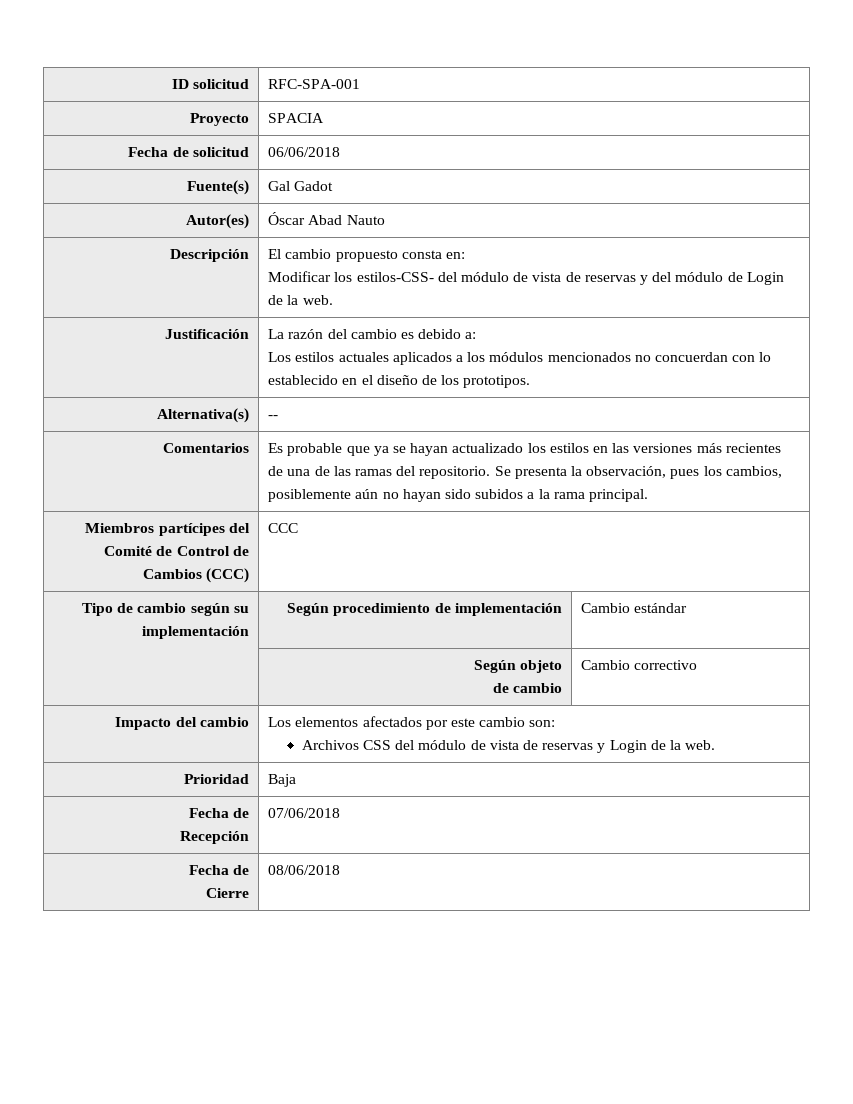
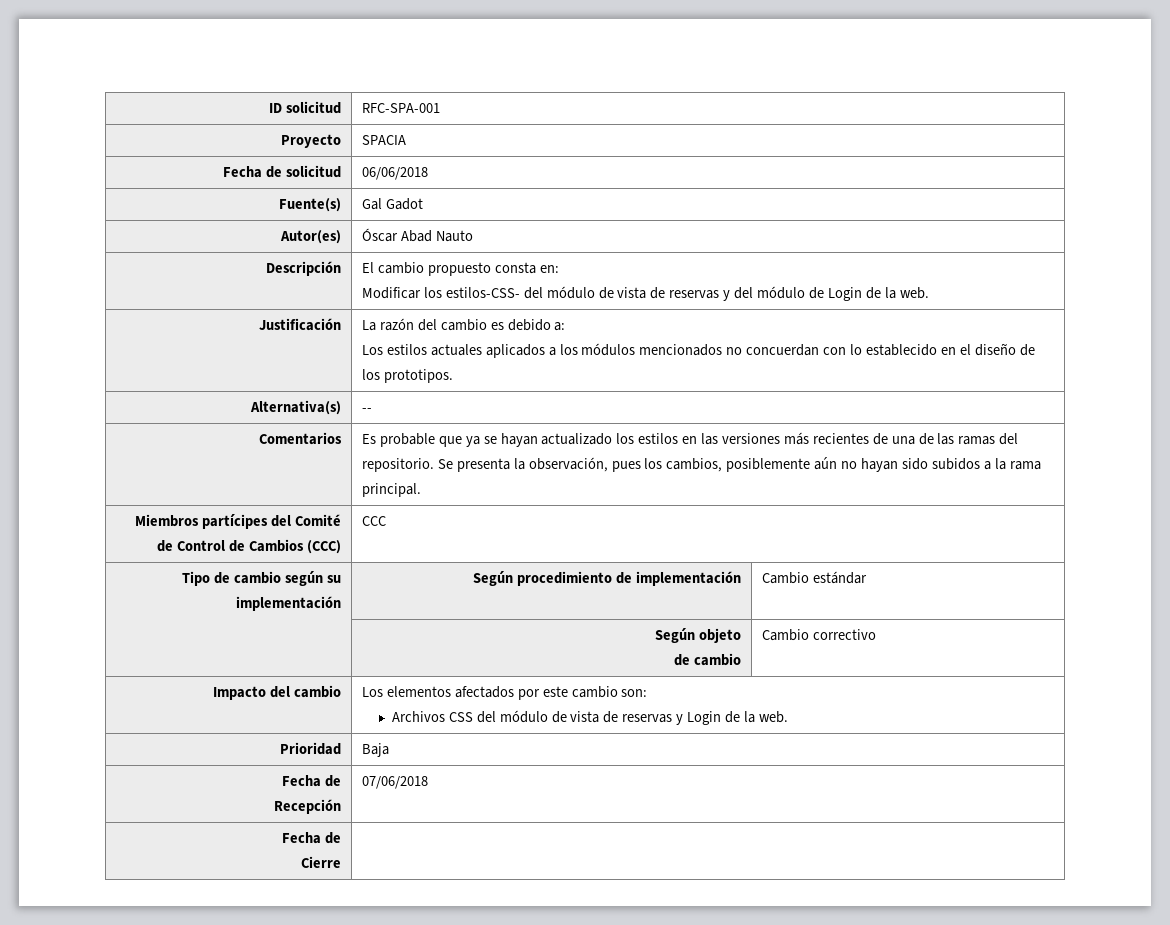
[268,865,341,875] 08/06/2018 -> (342, 862) none

